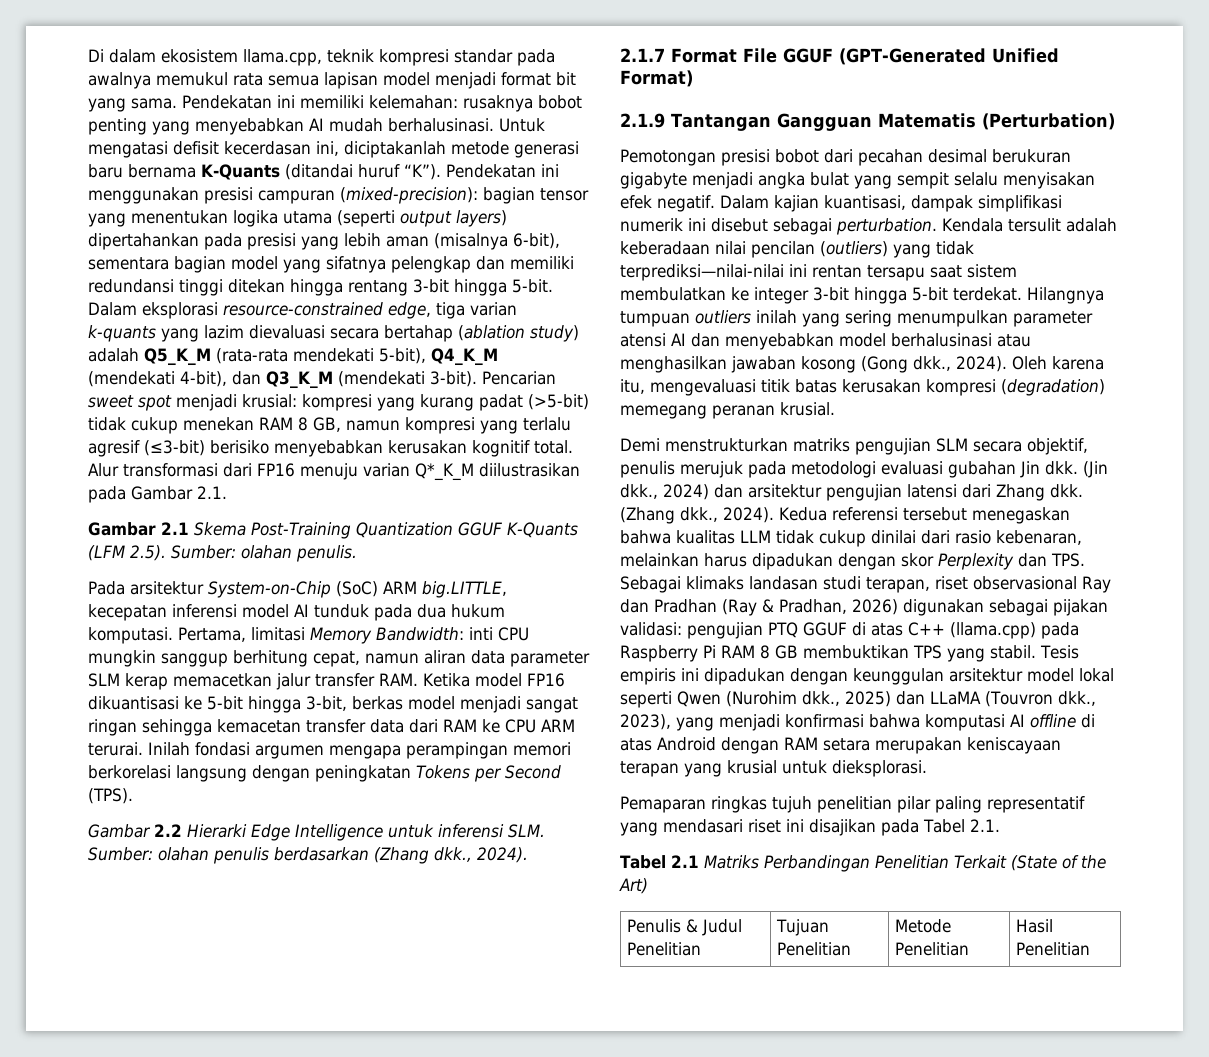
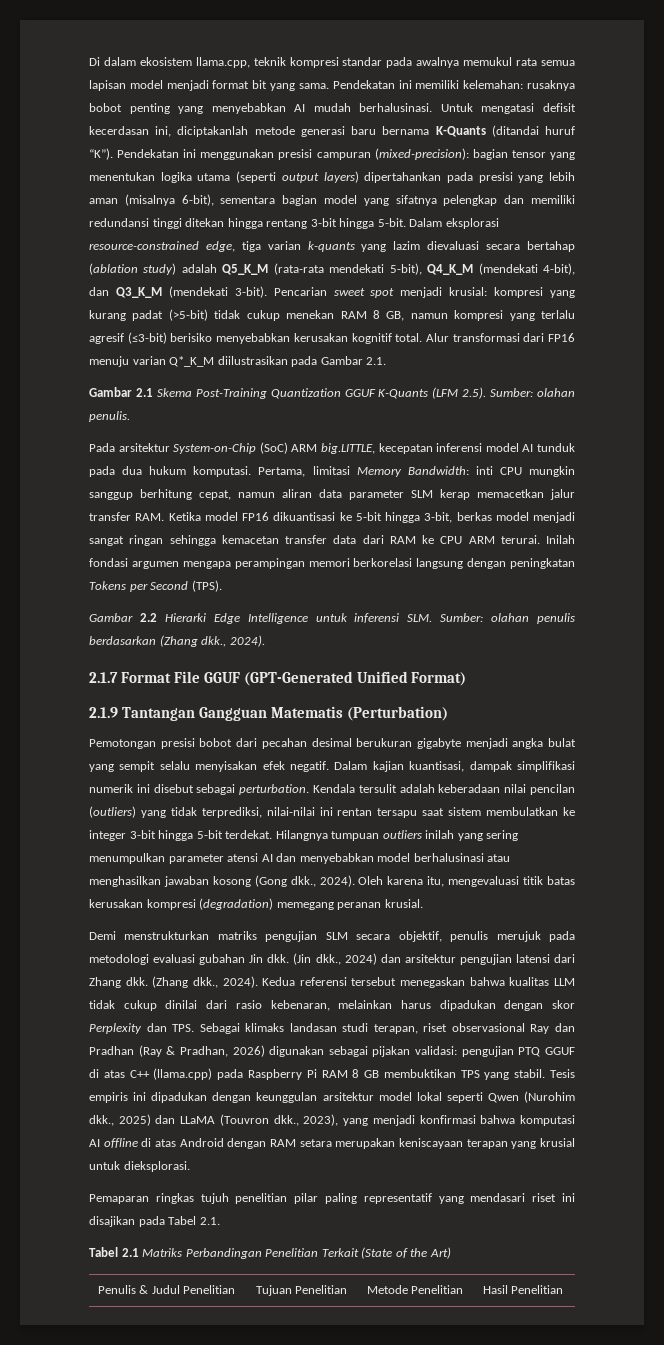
[620,264,784,281] terprediksi—nilai-nilai -> [201,807,315,818] terprediksi, nilai-nilai

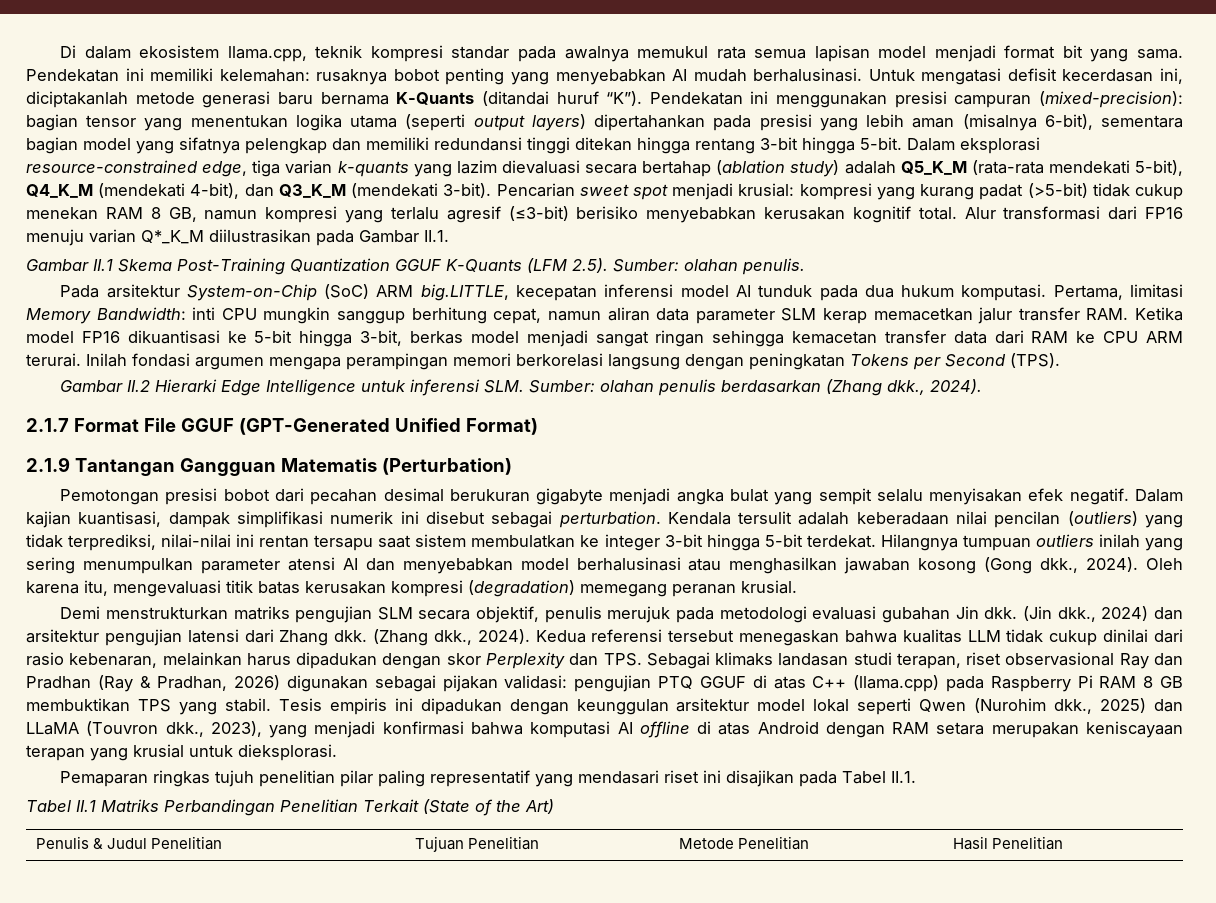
[366,357,387,365] [89,387,153,397] 2.1. // Gambar 2.1 -> [424,230,449,242] [26,259,113,271] II.1. // Gambar II.1
[139,613,157,622] 2.2 -> [127,380,151,392] II.2
[199,1217,220,1225] [89,1247,139,1257] 2.1. // Tabel 2.1 -> [891,771,917,783] [26,800,96,812] II.1. // Tabel II.1

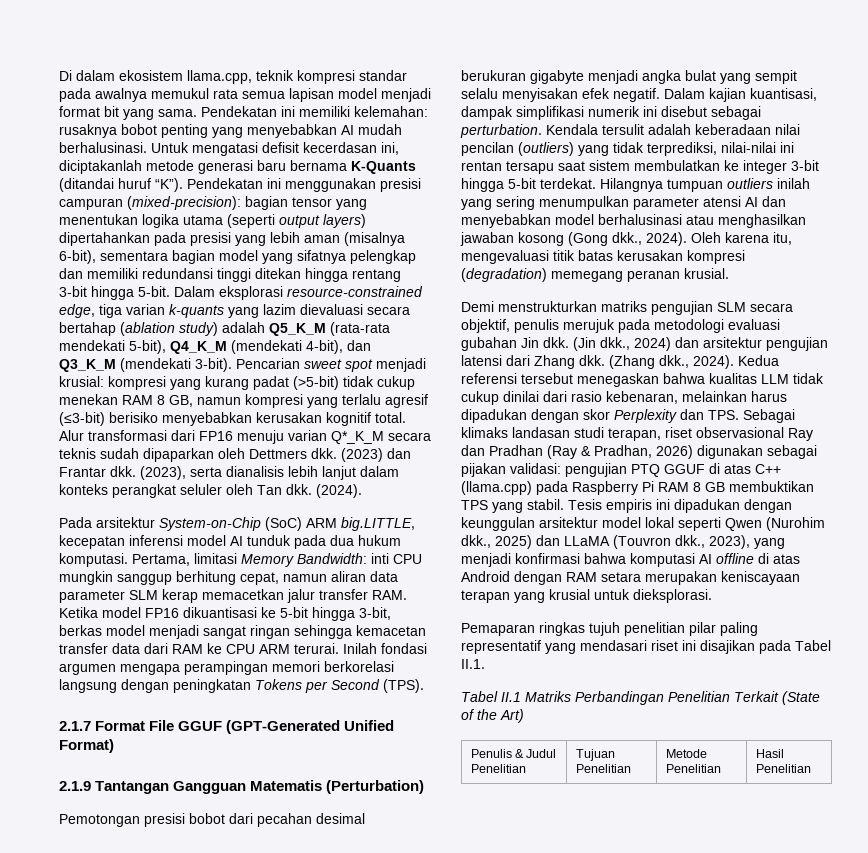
[209,229,449,246] [26,258,805,275] diilustrasikan pada Gambar II.1. // Gambar II.1 Skema Post-Training Quantization GGUF K-Quants (LFM 2.5). Sumber: olahan penulis. -> [388,432,431,441] [59,448,411,462] [59,466,399,480] [59,484,362,498] secara teknis sudah dipaparkan oleh Dettmers dkk. (2023) dan Frantar dkk. (2023), serta dianalisis lebih lanjut dalam konteks perangkat seluler oleh Tan dkk. (2024).
[60,379,983,396] // Gambar II.2 Hierarki Edge Intelligence untuk inferensi SLM. Sumber: olahan penulis berdasarkan (Zhang dkk., 2024). -> (424, 686) none

